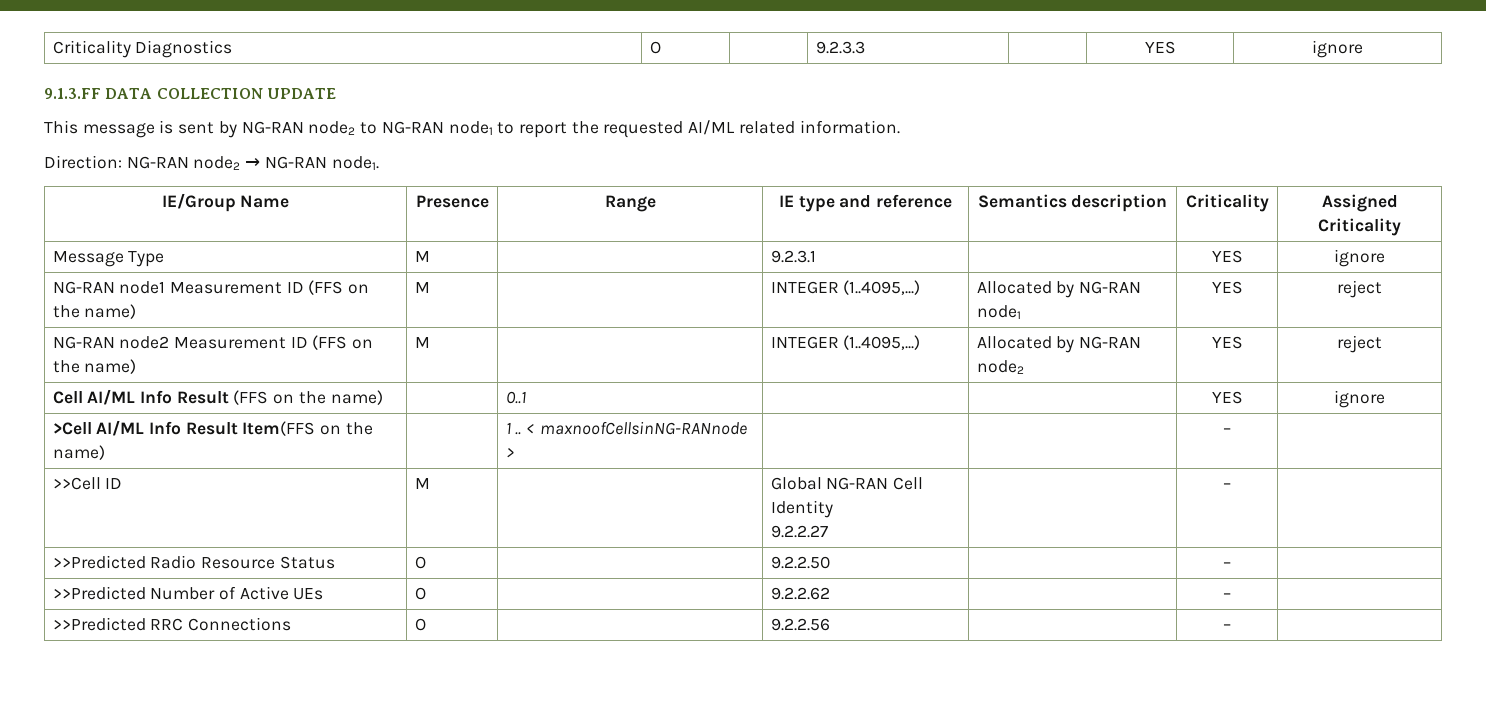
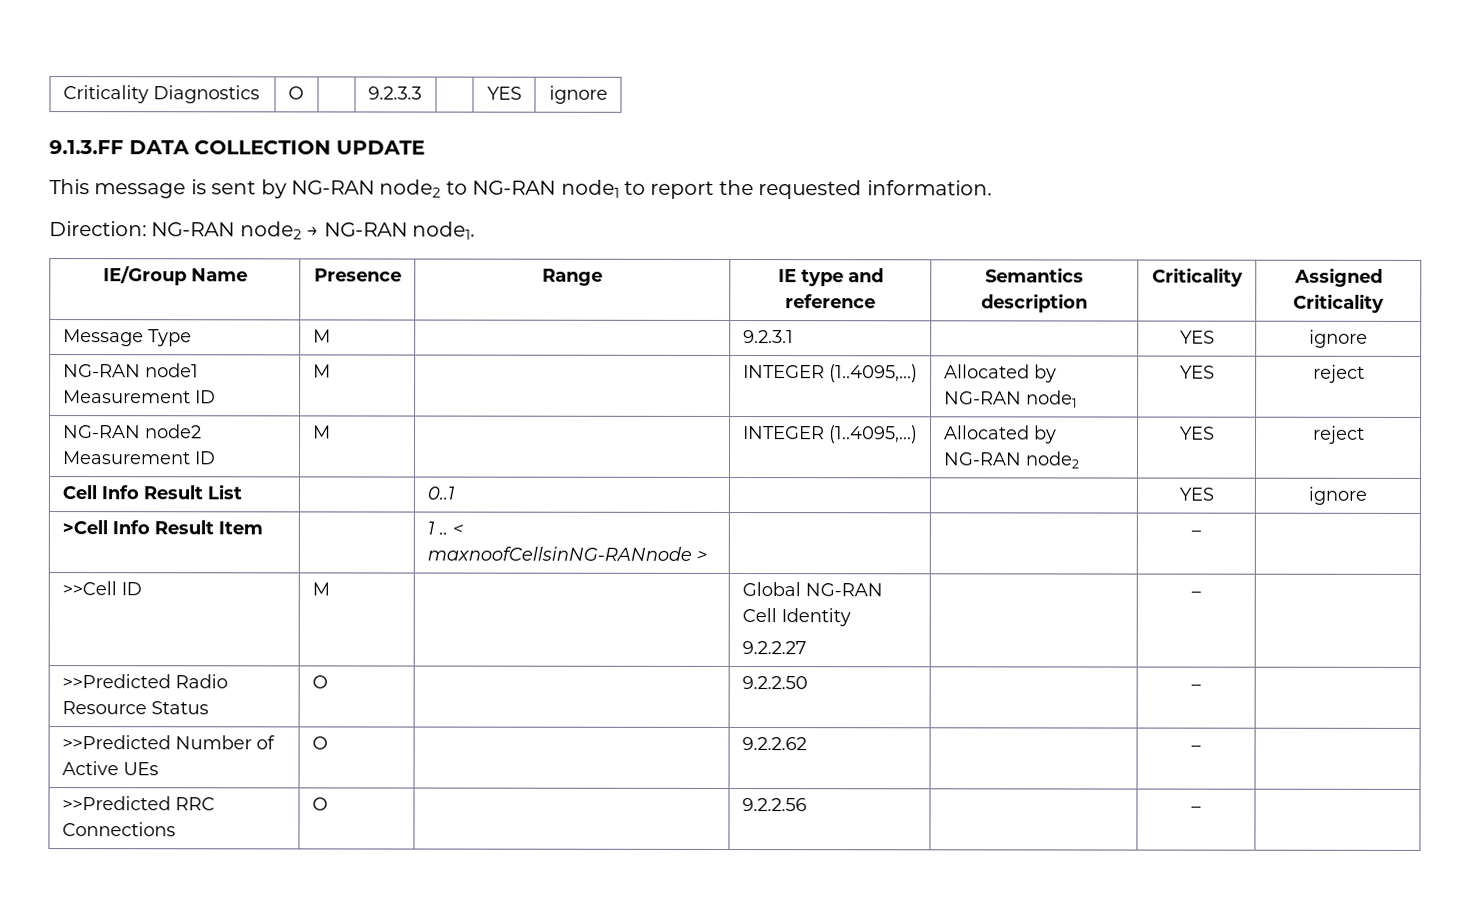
[688,120,795,135] AI/ML related -> (863, 190) none
[308,280,370,295] [52,304,137,319] (FFS on the name) -> (216, 397) none
[312,335,374,350] [52,359,137,374] (FFS on the name) -> (215, 458) none
[87,389,383,405] AI/ML Info Result (FFS on the name) -> [100,484,242,500] Info Result List
[96,420,373,436] [52,445,105,460] AI/ML Info Result Item(FFS on the name) -> [111,520,263,535] Info Result Item

